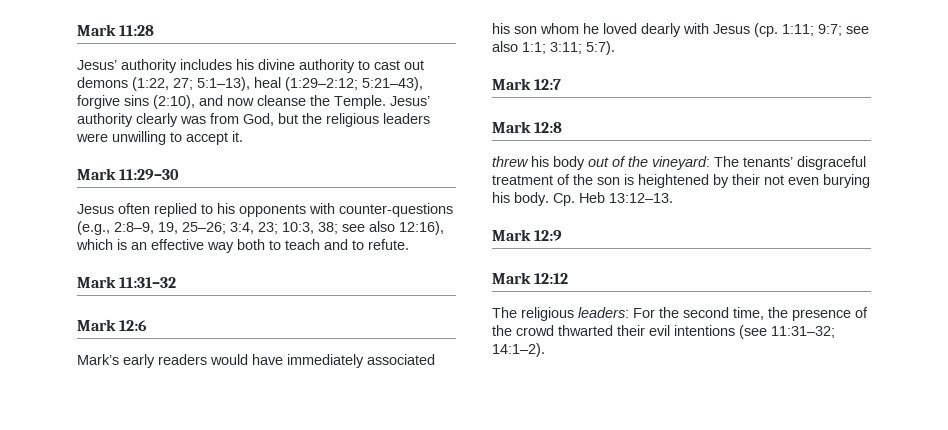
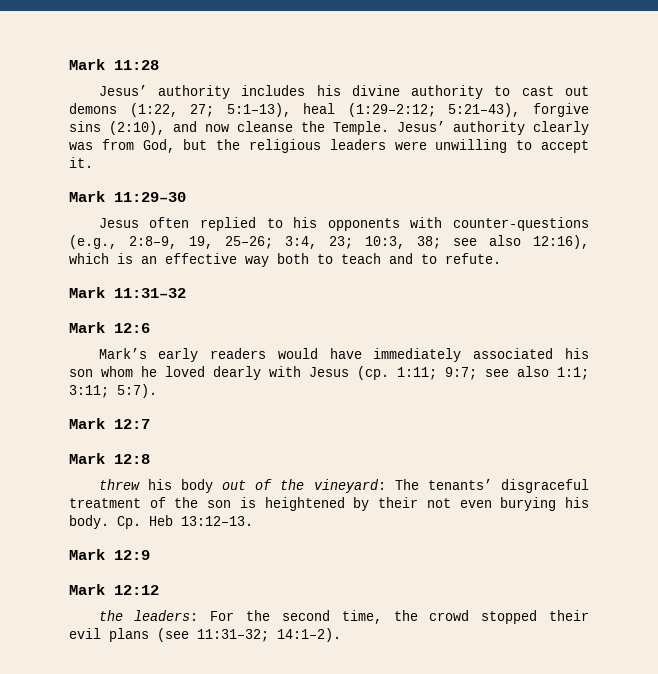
[492,307,574,321] The religious -> [98,610,123,621] the
[792,307,868,321] [492,325,613,336] presence of the crowd thwarted -> [429,610,538,624] crowd stopped
[674,325,735,336] intentions -> [109,628,149,642] plans

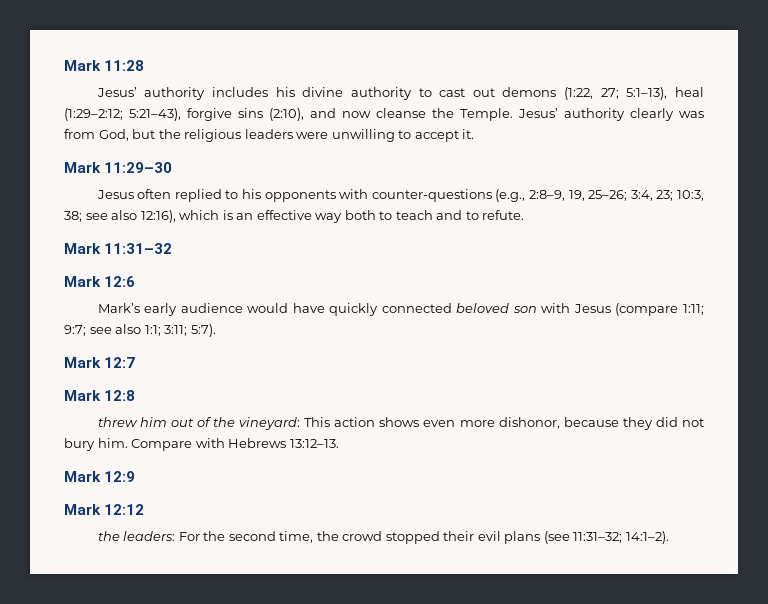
[210,348,267,359] readers -> [180,303,243,313] audience
[373,348,589,362] [69,366,261,380] immediately associated his son whom he loved dearly -> [329,303,537,316] quickly connected beloved son
[357,366,389,380] (cp. -> [615,303,679,316] (compare
[147,479,213,493] his body -> [139,417,167,427] him
[394,479,589,493] [69,497,590,511] [69,515,173,529] The tenants’ disgraceful treatment of the son is heightened by their not even burying his body. Cp. Heb -> [304,417,705,430] [64,438,287,451] This action shows even more dishonor, because they did not bury him. Compare with Hebrews

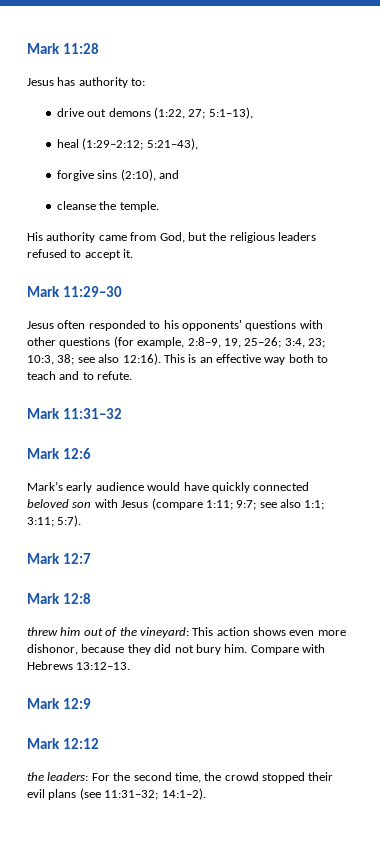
[96,87,466,100] Jesus’ authority includes his divine authority to cast -> [27,77,146,88] [56,108,84,117] Jesus has authority to: // drive
(668, 93) none -> (253, 113) //
(181, 114) none -> (198, 144) //
[342,111,371,118] now -> (180, 174) //
[460,108,704,121] Temple. Jesus’ authority clearly was -> [119,201,159,212] [27,232,127,243] temple. // His authority came
[296,129,395,142] were unwilling -> [27,249,67,258] refused
[174,189,222,202] replied -> [88,320,146,331] responded
[264,189,526,202] opponents with counter-questions (e.g., -> [181,320,323,331] [27,336,185,348] opponents' questions with other questions (for example,
[140,210,220,223] 12:16), which -> [122,353,185,365] 12:16). This

